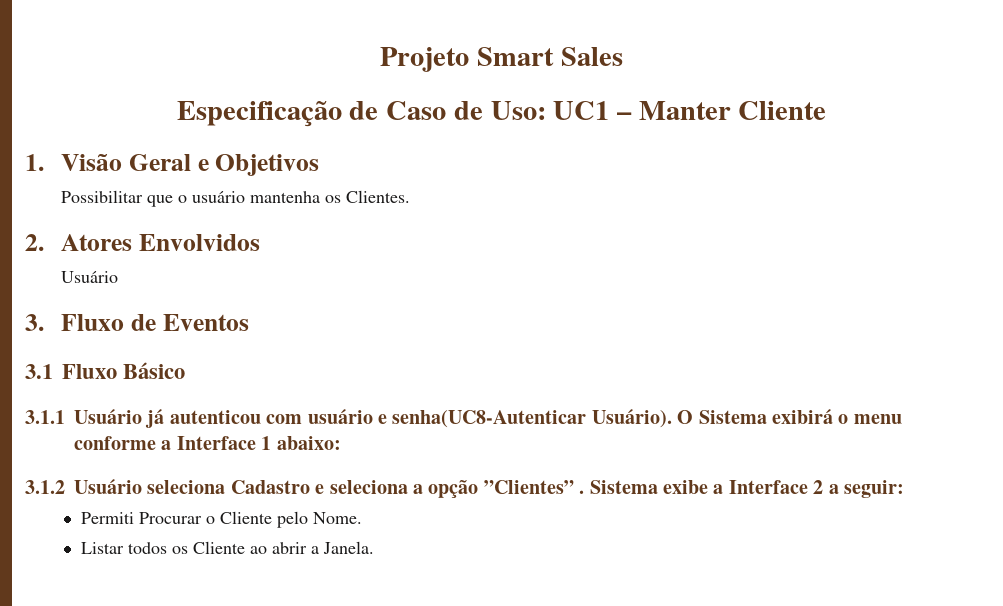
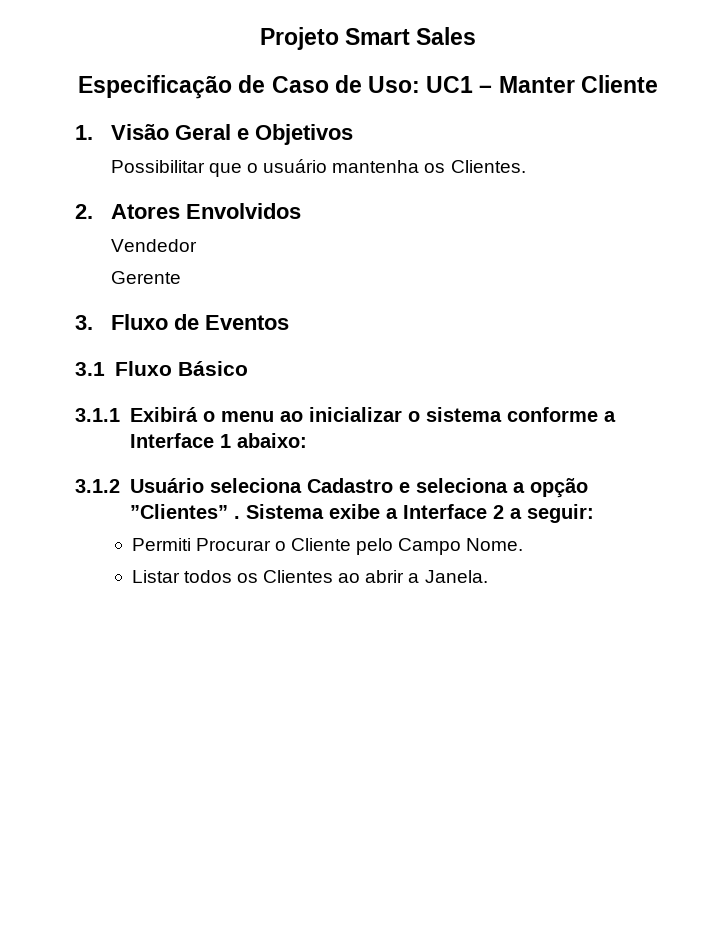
[60,271,118,283] Usuário -> [110,239,197,252] [110,271,181,284] Vendedor // Gerente
[74,409,902,428] Usuário já autenticou com usuário e senha(UC8-Autenticar Usuário). O Sistema exibirá o menu -> [129,407,502,422] Exibirá o menu ao inicializar o sistema
(308, 519) none -> [398,538,462,555] Campo
[192,541,245,554] Cliente -> [263,570,334,583] Clientes

